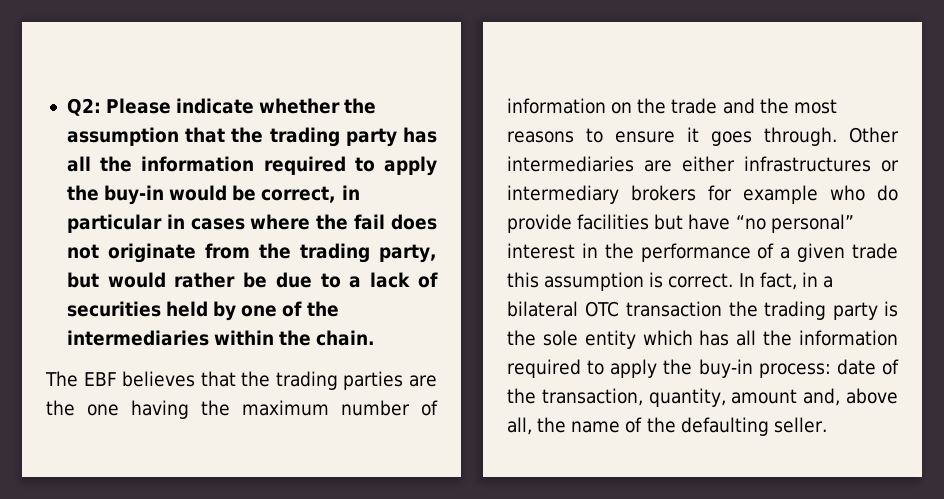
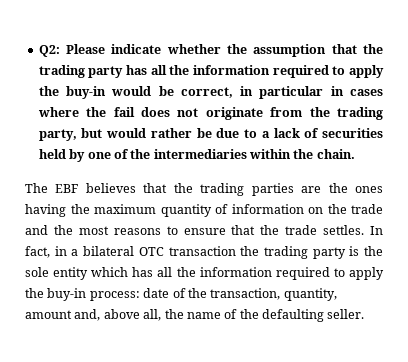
[87,404,119,416] one -> [355,186,384,193] ones
[341,400,410,416] number -> [160,204,212,217] quantity
[687,127,899,146] [507,156,899,172] [507,185,898,204] [507,214,854,233] [507,243,898,262] [507,272,734,291] it goes through. Other intermediaries are either infrastructures or intermediary brokers for example who do provide facilities but have “no personal” interest in the performance of a given trade this assumption is correct. -> [231,225,365,235] that the trade settles.

